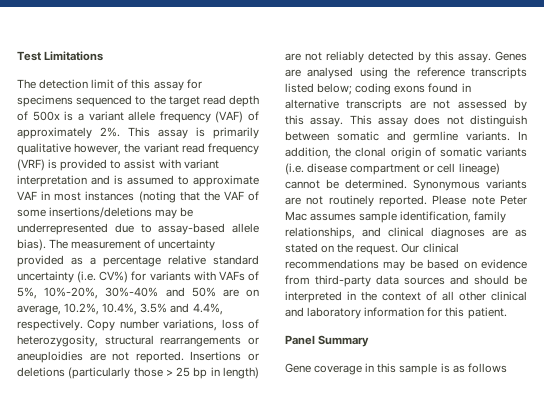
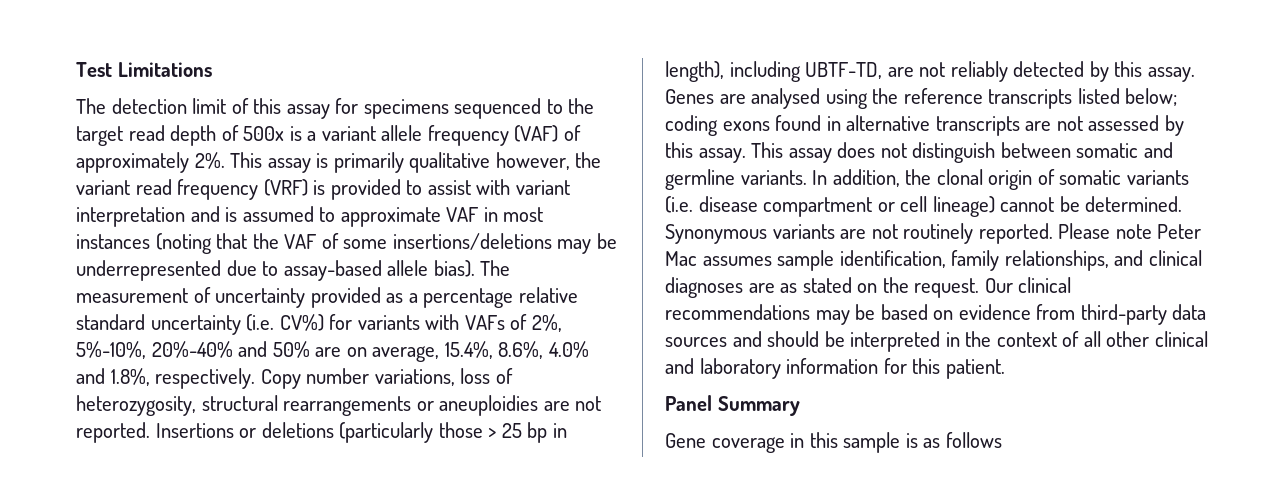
[17,287,159,299] 5%, 10%-20%, 30%-40% -> [531,314,562,332] [76,341,233,359] 2%, 5%-10%, 20%-40%
[64,303,223,315] 10.2%, 10.4%, 3.5% and 4.4%, -> [444,341,589,359] [76,368,150,386] 15.4%, 8.6%, 4.0% and 1.8%,
[222,367,259,379] length) -> [665,61,883,82] length), including UBTF-TD,

